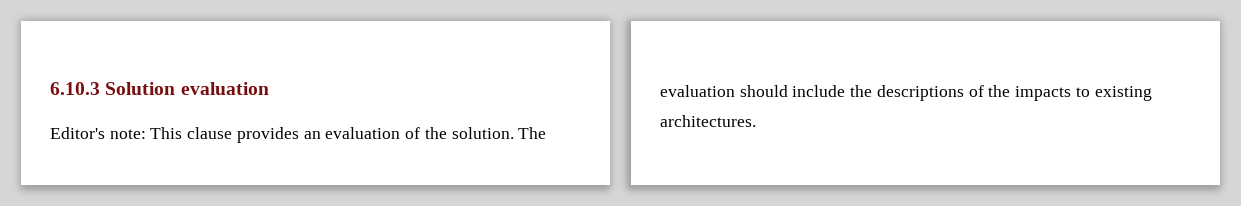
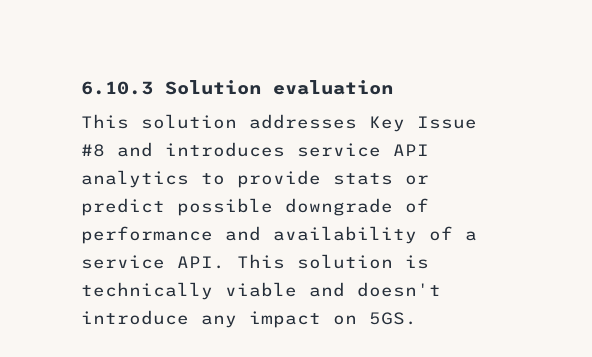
[50,127,547,143] [660,85,1152,101] [660,115,756,127] Editor's note: This clause provides an evaluation of the solution. The evaluation should include the descriptions of the impacts to existing architectures. -> [81,114,477,132] [81,142,429,157] [81,170,429,188] [81,198,429,216] [81,226,477,244] [81,254,429,269] [81,282,441,300] [81,310,417,328] This solution addresses Key Issue #8 and introduces service API analytics to provide stats or predict possible downgrade of performance and availability of a service API. This solution is technically viable and doesn't introduce any impact on 5GS.

